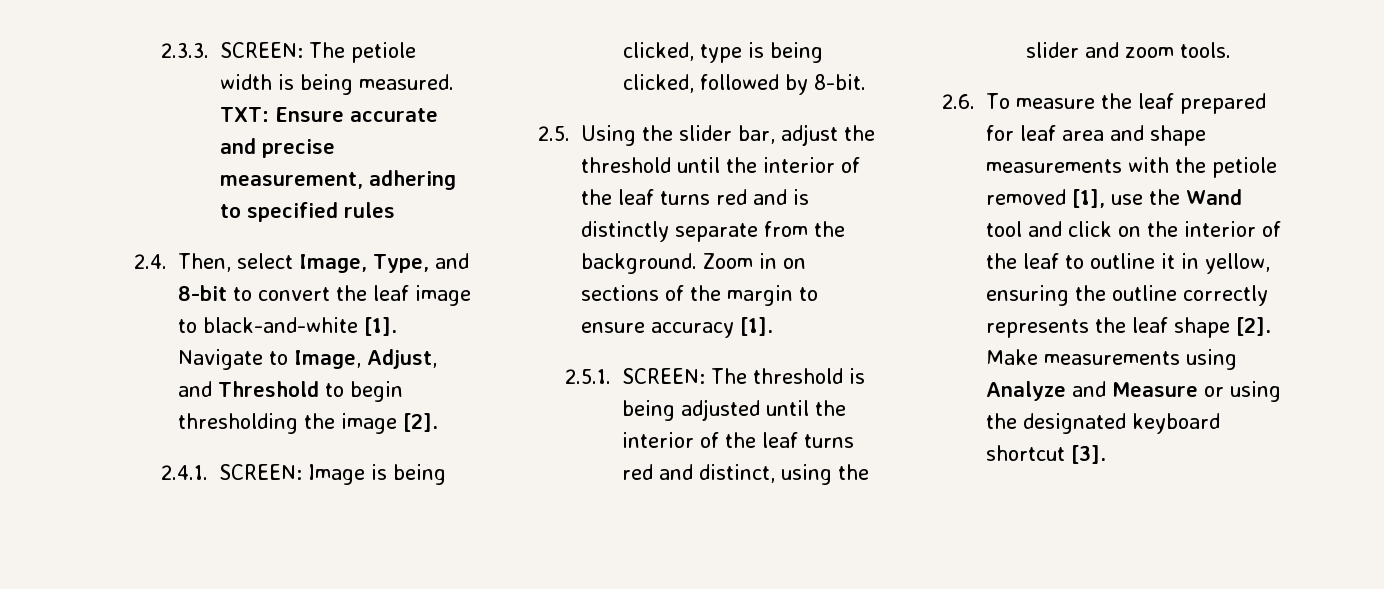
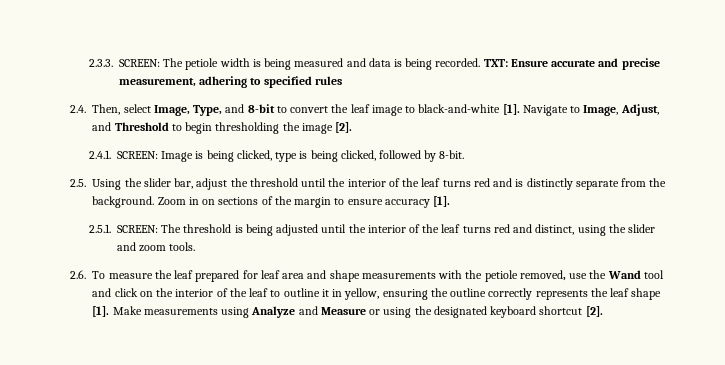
[359,74,455,90] measured. -> [294,58,481,70] measured and data is being recorded.
[985,189,1105,208] removed [1], -> [519,270,566,281] removed,
[1235,317,1271,336] [2]. -> [92,306,110,317] [1].
[1070,445,1106,464] [3]. -> [585,306,603,317] [2].

